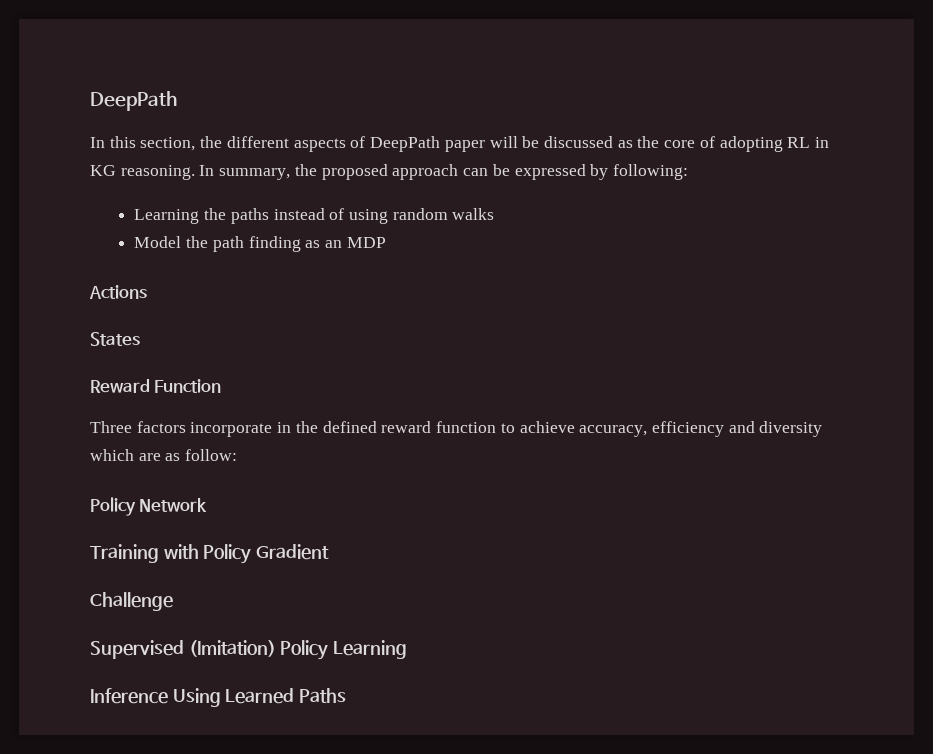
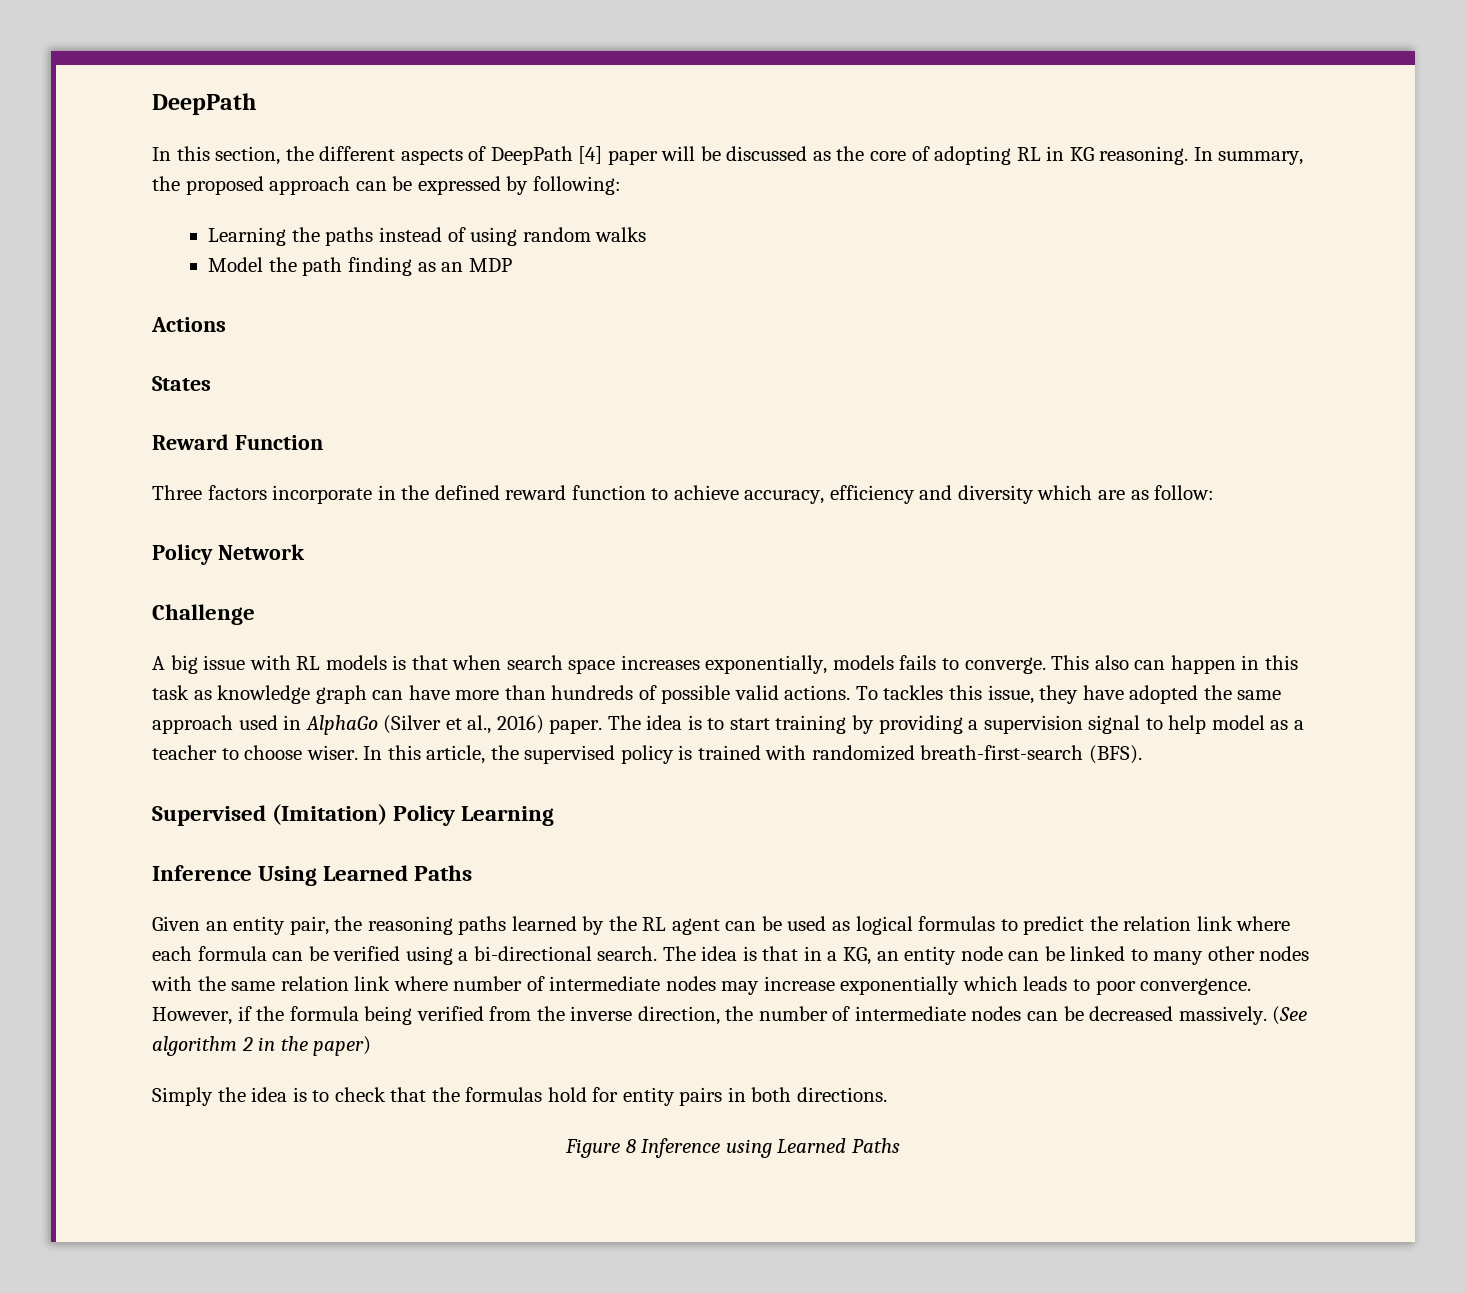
(441, 144) none -> [578,146,603,164] [4]
[90,544,330,564] [90,592,173,611] Training with Policy Gradient // Challenge -> [152,604,255,625] [152,655,1298,674] [152,685,1282,704] [152,715,1304,735] [152,745,1143,764] Challenge // A big issue with RL models is that when search space increases exponentially, models fails to converge. This also can happen in this task as knowledge graph can have more than hundreds of possible valid actions. To tackles this issue, they have adopted the same approach used in AlphaGo (Silver et al., 2016) paper. The idea is to start training by providing a supervision signal to help model as a teacher to choose wiser. In this article, the supervised policy is trained with randomized breath-first-search (BFS).
(347, 695) none -> [152,916,1291,935] [152,946,1310,965] [151,976,1252,995] [152,1006,1308,1025] [152,1036,372,1056] [152,1087,888,1106] [565,1138,900,1158] // Given an entity pair, the reasoning paths learned by the RL agent can be used as logical formulas to predict the relation link where each formula can be verified using a bi-directional search. The idea is that in a KG, an entity node can be linked to many other nodes with the same relation link where number of intermediate nodes may increase exponentially which leads to poor convergence. However, if the formula being verified from the inverse direction, the number of intermediate nodes can be decreased massively. (See algorithm 2 in the paper) // Simply the idea is to check that the formulas hold for entity pairs in both directions. // Figure 8 Inference using Learned Paths

